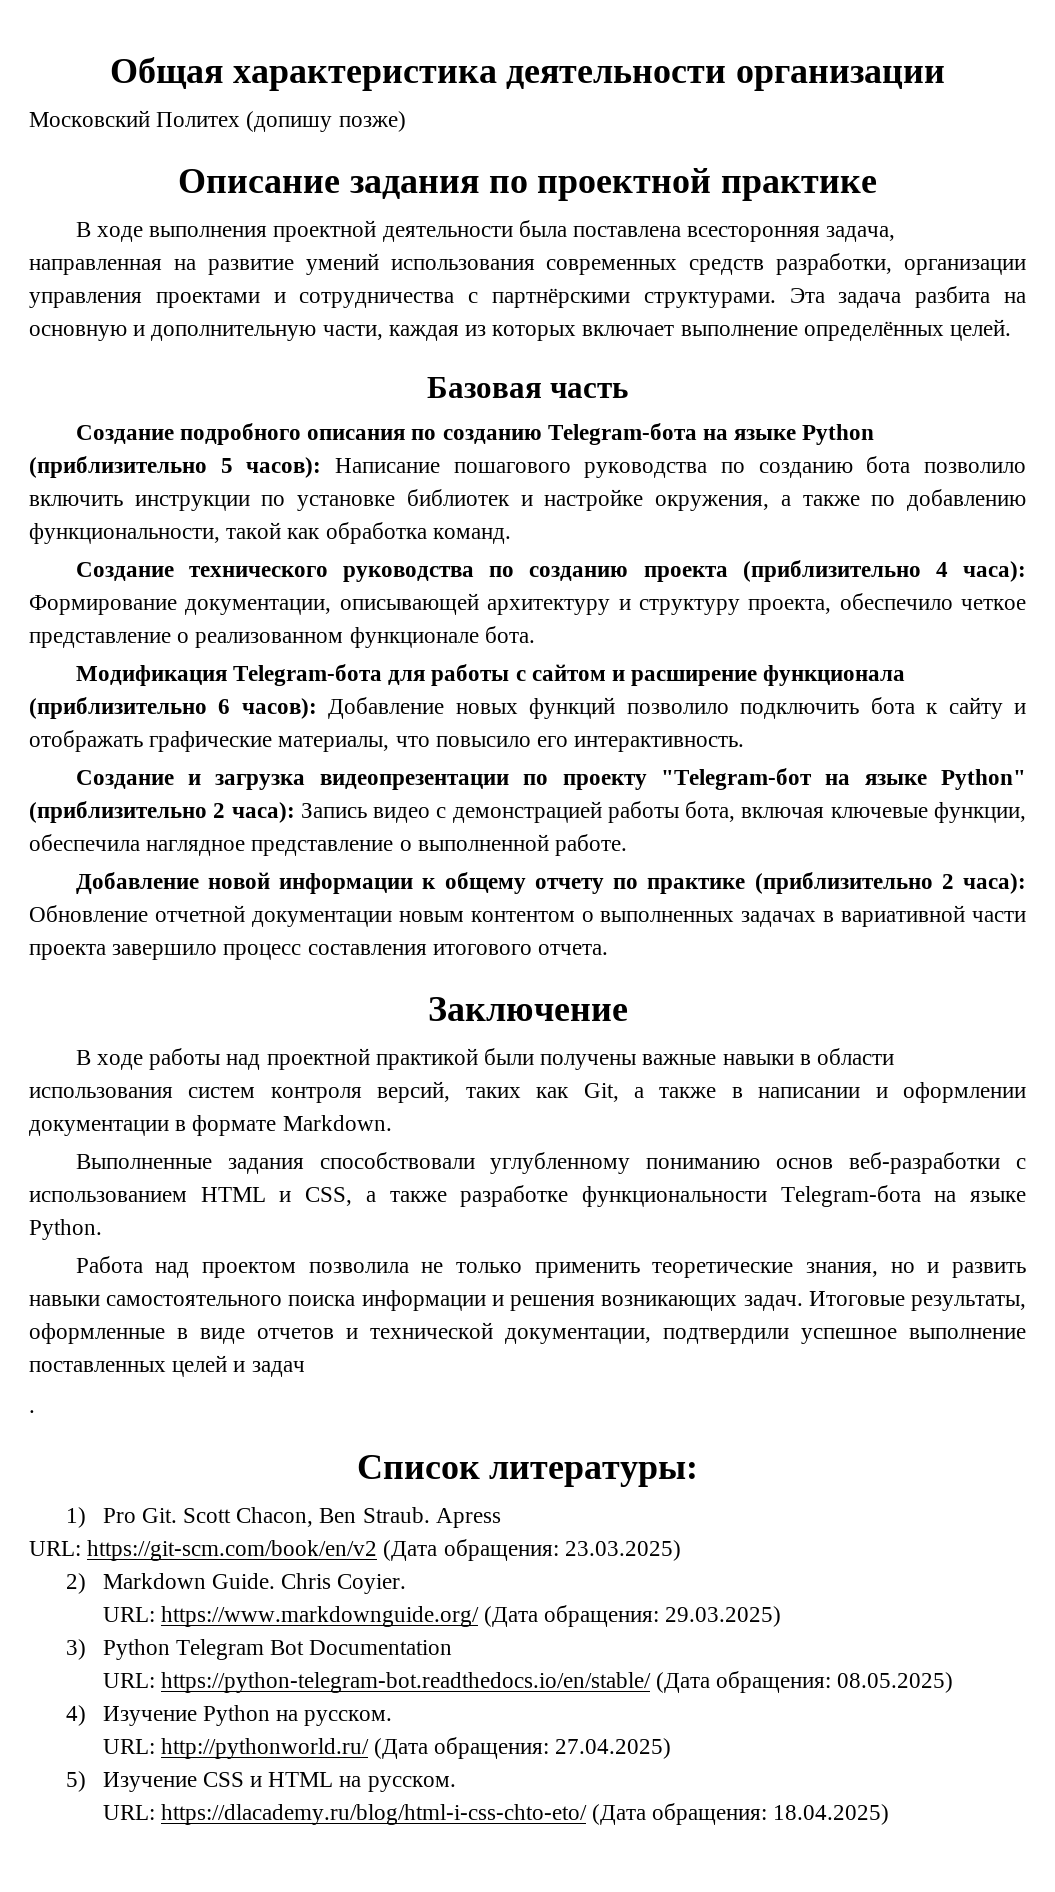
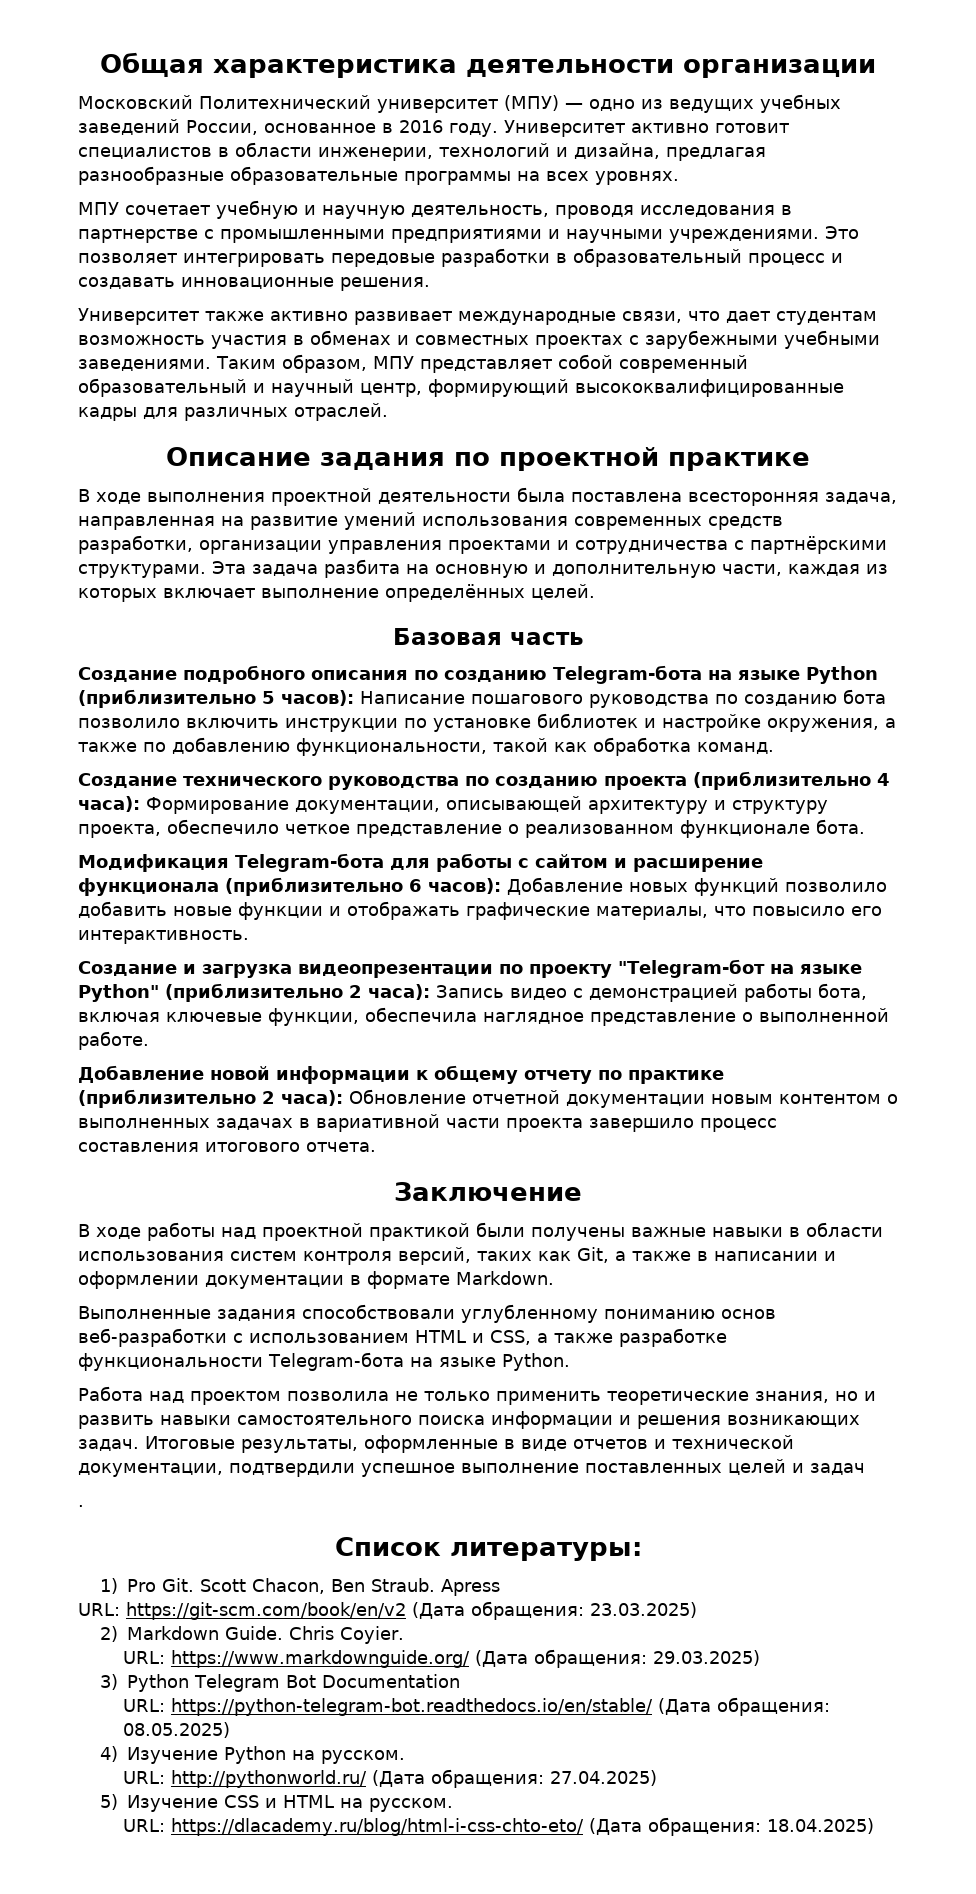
[156,111,406,132] Политех (допишу позже) -> [199,94,841,113] [78,119,789,137] [78,142,766,161] [78,166,679,185] [78,200,792,219] [78,226,859,243] [78,248,843,267] [78,277,430,291] [78,308,877,325] [78,330,880,349] [78,354,748,373] [78,378,844,397] [78,403,388,421] Политехнический университет (МПУ) — одно из ведущих учебных заведений России, основанное в 2016 году. Университет активно готовит специалистов в области инженерии, технологий и дизайна, предлагая разнообразные образовательные программы на всех уровнях. // МПУ сочетает учебную и научную деятельность, проводя исследования в партнерстве с промышленными предприятиями и научными учреждениями. Это позволяет интегрировать передовые разработки в образовательный процесс и создавать инновационные решения. // Университет также активно развивает международные связи, что дает студентам возможность участия в обменах и совместных проектах с зарубежными учебными заведениями. Таким образом, МПУ представляет собой современный образовательный и научный центр, формирующий высококвалифицированные кадры для различных отраслей.
[740,697,1003,719] подключить бота к сайту -> [78,901,323,920] добавить новые функции

